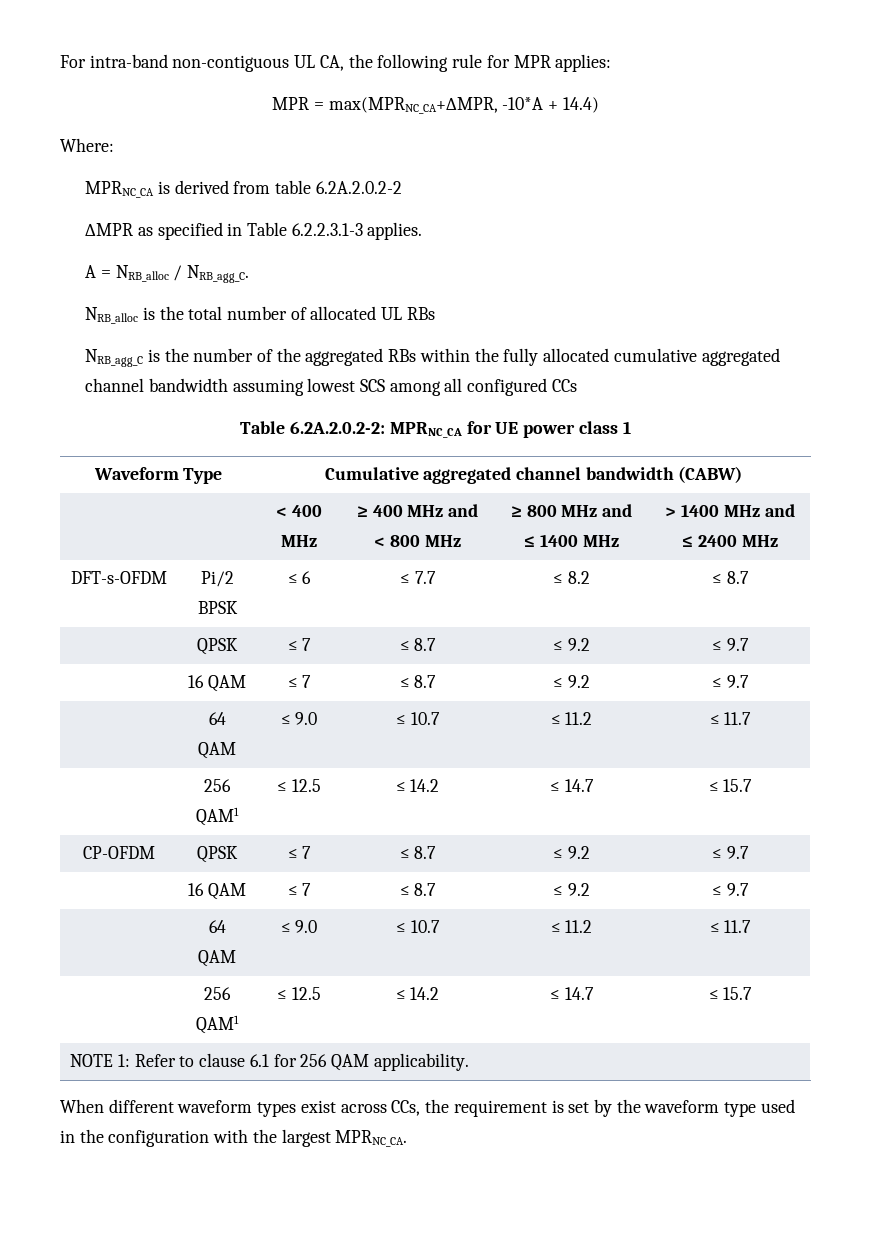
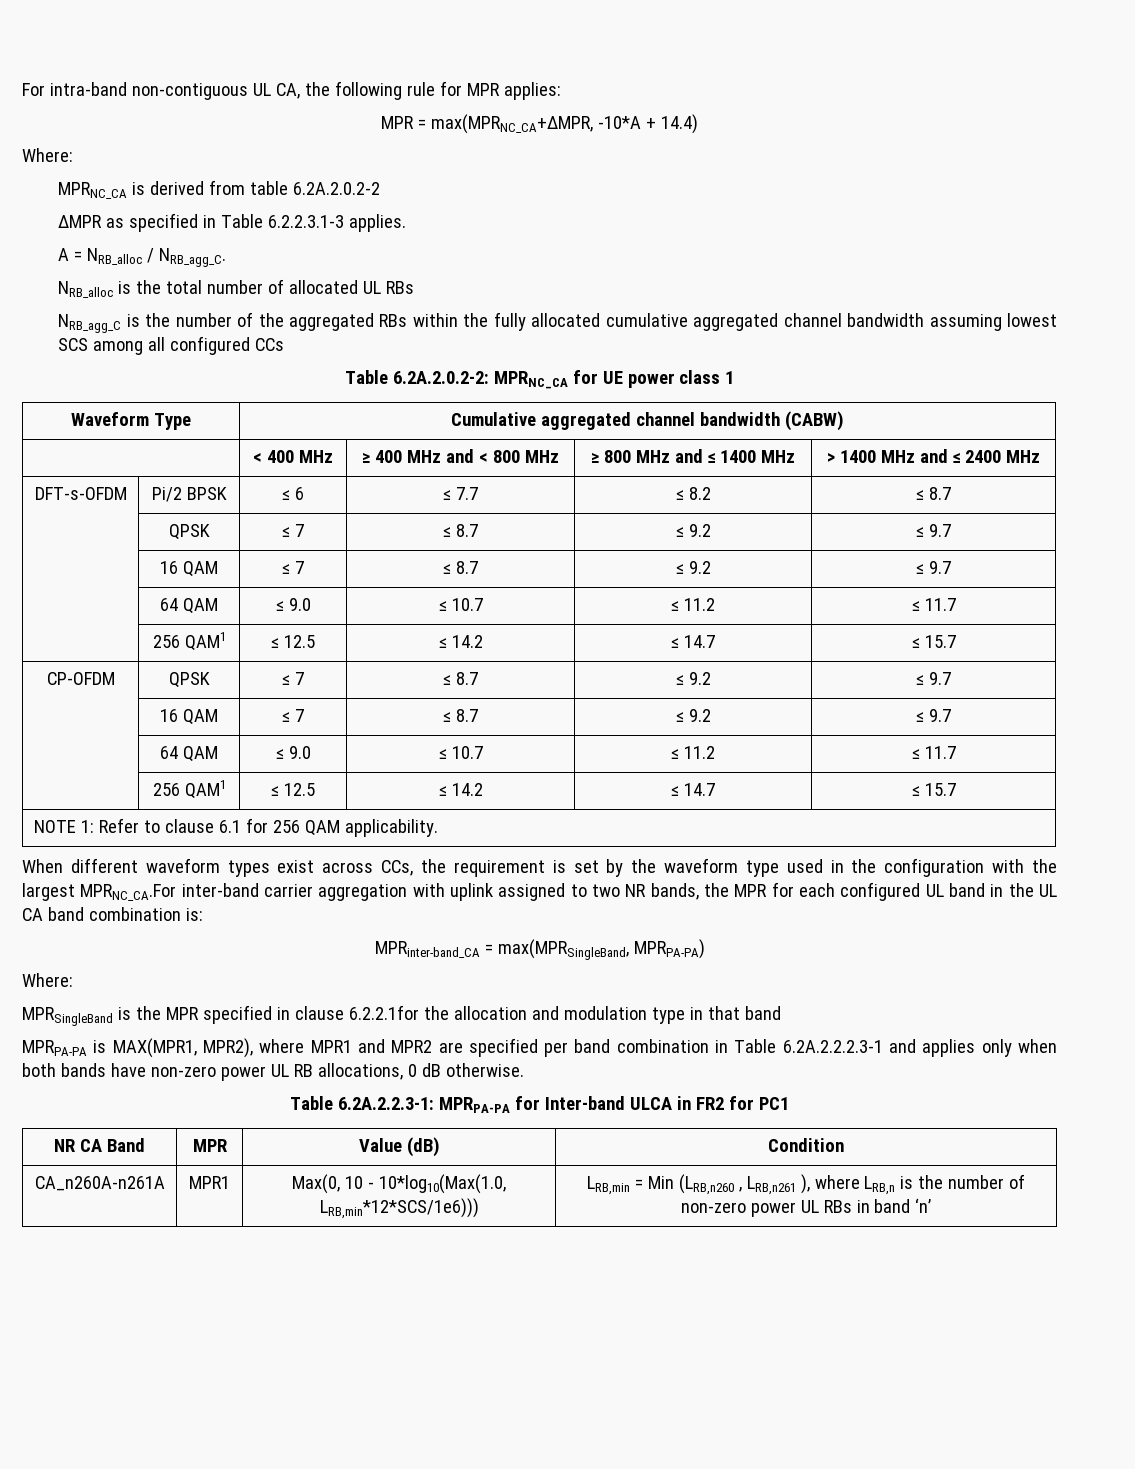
[335,1130,408,1147] MPRNC_CA. -> [80,882,1058,901] [22,907,203,921] [374,939,705,960] [22,973,73,987] [22,1005,781,1026] [22,1038,1057,1058] [22,1063,524,1081] [290,1096,789,1113] [54,1138,145,1152] [192,1139,227,1152] [358,1137,440,1157] [767,1138,844,1152] [34,1176,165,1191] [189,1176,230,1189] [292,1174,506,1194] [319,1198,479,1219] [586,1174,1026,1195] [680,1198,932,1217] MPRNC_CA.For inter-band carrier aggregation with uplink assigned to two NR bands, the MPR for each configured UL band in the UL CA band combination is: // MPRinter-band_CA = max(MPRSingleBand, MPRPA-PA) // Where: // MPRSingleBand is the MPR specified in clause 6.2.2.1for the allocation and modulation type in that band // MPRPA-PA is MAX(MPR1, MPR2), where MPR1 and MPR2 are specified per band combination in Table 6.2A.2.2.2.3-1 and applies only when both bands have non-zero power UL RB allocations, 0 dB otherwise. // Table 6.2A.2.2.3-1: MPRPA-PA for Inter-band ULCA in FR2 for PC1 // NR CA Band | MPR | Value (dB) | Condition // CA_n260A-n261A | MPR1 | Max(0, 10 - 10*log10(Max(1.0, LRB,min*12*SCS/1e6))) | LRB,min = Min (LRB,n260 , LRB,n261 ), where LRB,n is the number of non-zero power UL RBs in band ‘n’

